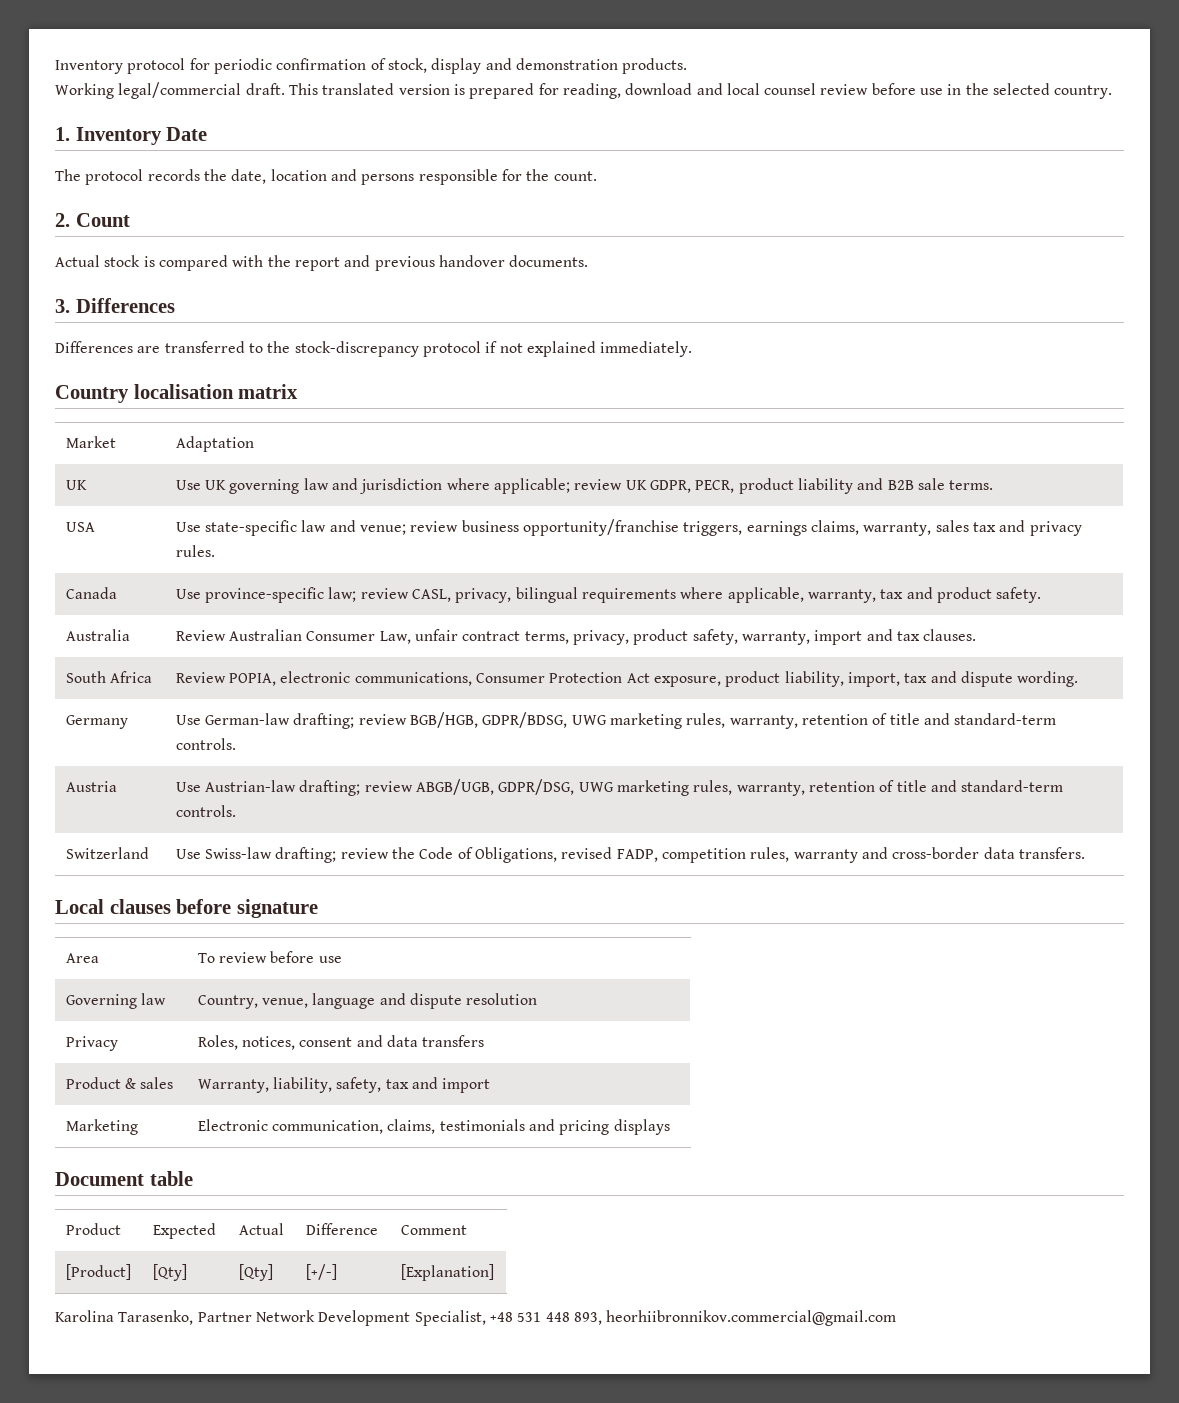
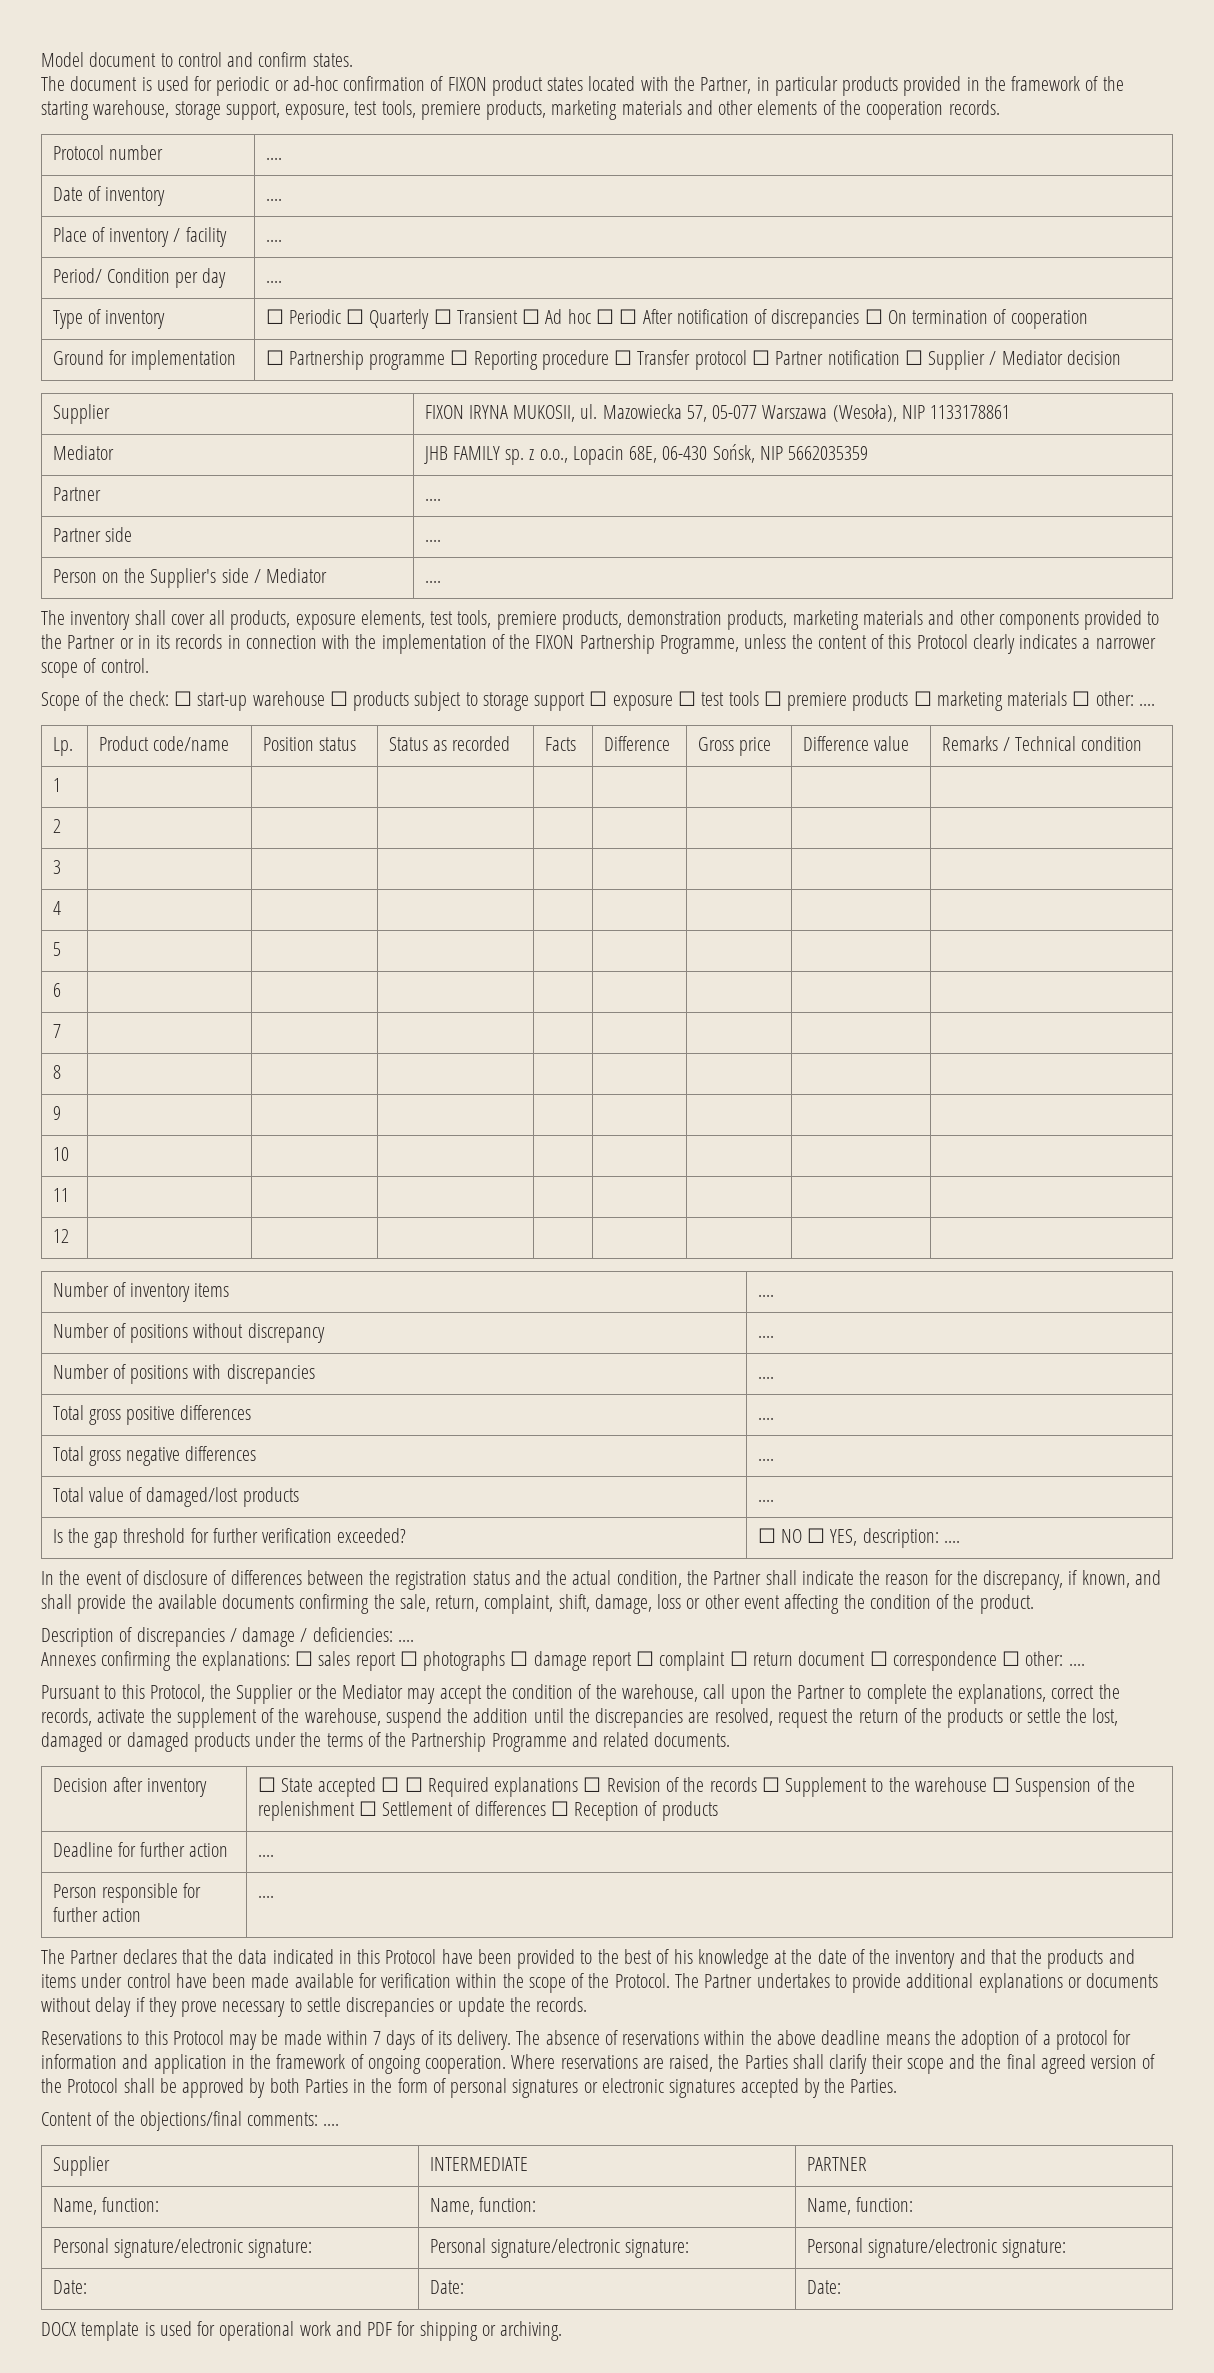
[55,58,688,74] [55,82,1113,99] [55,127,208,145] [55,169,597,185] [55,213,130,227] [55,255,589,271] [55,298,175,313] [55,341,693,357] [55,384,299,403] [65,436,116,448] [175,436,254,452] [65,480,87,490] [175,478,994,494] [65,522,95,532] [175,519,1082,536] [175,545,215,557] [65,587,117,599] [175,587,1042,603] [65,629,130,641] [175,629,977,645] [65,671,153,683] [175,671,1079,687] [65,715,128,729] [175,712,1057,729] [175,738,236,750] [65,781,117,792] [175,779,1064,796] [175,805,236,817] [65,847,149,859] [175,847,1085,863] [55,899,318,918] [65,953,99,963] [197,951,342,963] [65,993,167,1009] [197,993,538,1009] [65,1036,118,1051] [197,1035,485,1050] [65,1077,174,1089] [197,1077,491,1093] [65,1119,138,1135] [197,1119,670,1135] [55,1171,193,1186] [65,1223,121,1235] [152,1223,216,1239] [238,1223,284,1235] [305,1223,378,1235] [400,1225,467,1235] [65,1264,131,1280] [152,1264,187,1281] [238,1264,273,1281] [305,1264,337,1280] [400,1264,494,1281] [55,1310,897,1326] Inventory protocol for periodic confirmation of stock, display and demonstration products. // Working legal/commercial draft. This translated version is prepared for reading, download and local counsel review before use in the selected country. // 1. Inventory Date // The protocol records the date, location and persons responsible for the count. // 2. Count // Actual stock is compared with the report and previous handover documents. // 3. Differences // Differences are transferred to the stock-discrepancy protocol if not explained immediately. // Country localisation matrix // Market | Adaptation // UK | Use UK governing law and jurisdiction where applicable; review UK GDPR, PECR, product liability and B2B sale terms. // USA | Use state-specific law and venue; review business opportunity/franchise triggers, earnings claims, warranty, sales tax and privacy rules. // Canada | Use province-specific law; review CASL, privacy, bilingual requirements where applicable, warranty, tax and product safety. // Australia | Review Australian Consumer Law, unfair contract terms, privacy, product safety, warranty, import and tax clauses. // South Africa | Review POPIA, electronic communications, Consumer Protection Act exposure, product liability, import, tax and dispute wording. // Germany | Use German-law drafting; review BGB/HGB, GDPR/BDSG, UWG marketing rules, warranty, retention of title and standard-term controls. // Austria | Use Austrian-law drafting; review ABGB/UGB, GDPR/DSG, UWG marketing rules, warranty, retention of title and standard-term controls. // Switzerland | Use Swiss-law drafting; review the Code of Obligations, revised FADP, competition rules, warranty and cross-border data transfers. // Local clauses before signature // Area | To review before use // Governing law | Country, venue, language and dispute resolution // Privacy | Roles, notices, consent and data transfers // Product & sales | Warranty, liability, safety, tax and import // Marketing | Electronic communication, claims, testimonials and pricing displays // Document table // Product | Expected | Actual | Difference | Comment // [Product] | [Qty] | [Qty] | [+/-] | [Explanation] // Karolina Tarasenko, Partner Network Development Specialist, +48 531 448 893, heorhiibronnikov.commercial@gmail.com -> [41,52,353,67] [41,76,1124,96] [41,100,1000,120] [52,145,163,160] [265,157,282,160] [52,186,166,206] [265,198,282,201] [52,227,227,247] [265,239,282,242] [52,268,227,288] [265,280,282,283] [52,309,166,329] [265,309,1088,329] [52,350,237,370] [265,350,1121,370] [52,404,110,424] [424,404,1011,422] [52,445,114,460] [423,444,869,465] [52,487,101,501] [424,498,441,501] [52,527,132,542] [424,539,441,542] [52,568,328,588] [424,580,441,583] [41,610,1160,630] [41,634,1156,654] [41,658,149,678] [41,691,1155,711] [52,737,73,756] [98,736,229,751] [262,737,356,751] [388,736,511,751] [544,737,576,751] [603,736,670,751] [697,737,771,756] [802,736,909,751] [941,736,1143,751] [52,778,61,792] [52,819,61,833] [52,860,61,874] [52,901,61,915] [52,942,61,956] [52,983,61,997] [52,1024,61,1038] [52,1065,61,1079] [52,1106,61,1120] [52,1147,69,1161] [52,1188,69,1202] [52,1229,69,1243] [52,1282,230,1302] [757,1294,774,1297] [52,1323,325,1343] [757,1335,774,1338] [52,1364,315,1384] [757,1376,774,1379] [52,1405,252,1425] [757,1417,774,1420] [52,1446,257,1466] [757,1458,774,1461] [52,1487,299,1507] [757,1499,774,1502] [52,1528,407,1548] [757,1528,960,1548] [41,1570,1161,1590] [41,1594,1034,1614] [41,1627,414,1647] [41,1651,1085,1671] [41,1684,1120,1704] [41,1708,1119,1728] [41,1732,731,1752] [52,1777,208,1797] [257,1777,1135,1797] [257,1801,718,1821] [52,1842,229,1857] [257,1854,274,1857] [52,1883,202,1903] [52,1907,141,1922] [257,1895,274,1898] [41,1949,1135,1969] [41,1973,1159,1993] [41,1997,588,2017] [41,2030,1132,2050] [41,2054,1156,2074] [41,2078,898,2098] [41,2111,340,2131] [52,2156,110,2176] [429,2157,528,2171] [806,2157,867,2171] [52,2197,159,2215] [429,2197,536,2215] [806,2197,913,2215] [52,2238,313,2258] [429,2238,690,2258] [806,2238,1067,2258] [52,2280,87,2294] [429,2280,464,2294] [806,2280,841,2294] [41,2321,563,2341] Model document to control and confirm states. // The document is used for periodic or ad-hoc confirmation of FIXON product states located with the Partner, in particular products provided in the framework of the starting warehouse, storage support, exposure, test tools, premiere products, marketing materials and other elements of the cooperation records. // Protocol number | .... // Date of inventory | .... // Place of inventory / facility | .... // Period/ Condition per day | .... // Type of inventory | ☐ Periodic ☐ Quarterly ☐ Transient ☐ Ad hoc ☐ ☐ After notification of discrepancies ☐ On termination of cooperation // Ground for implementation | ☐ Partnership programme ☐ Reporting procedure ☐ Transfer protocol ☐ Partner notification ☐ Supplier / Mediator decision // Supplier | FIXON IRYNA MUKOSII, ul. Mazowiecka 57, 05-077 Warszawa (Wesoła), NIP 1133178861 // Mediator | JHB FAMILY sp. z o.o., Lopacin 68E, 06-430 Sońsk, NIP 5662035359 // Partner | .... // Partner side | .... // Person on the Supplier's side / Mediator | .... // The inventory shall cover all products, exposure elements, test tools, premiere products, demonstration products, marketing materials and other components provided to the Partner or in its records in connection with the implementation of the FIXON Partnership Programme, unless the content of this Protocol clearly indicates a narrower scope of control. // Scope of the check: ☐ start-up warehouse ☐ products subject to storage support ☐ exposure ☐ test tools ☐ premiere products ☐ marketing materials ☐ other: .... // Lp. | Product code/name | Position status | Status as recorded | Facts | Difference | Gross price | Difference value | Remarks / Technical condition // 1 | | | | | | | | // 2 | | | | | | | | // 3 | | | | | | | | // 4 | | | | | | | | // 5 | | | | | | | | // 6 | | | | | | | | // 7 | | | | | | | | // 8 | | | | | | | | // 9 | | | | | | | | // 10 | | | | | | | | // 11 | | | | | | | | // 12 | | | | | | | | // Number of inventory items | .... // Number of positions without discrepancy | .... // Number of positions with discrepancies | .... // Total gross positive differences | .... // Total gross negative differences | .... // Total value of damaged/lost products | .... // Is the gap threshold for further verification exceeded? | ☐ NO ☐ YES, description: .... // In the event of disclosure of differences between the registration status and the actual condition, the Partner shall indicate the reason for the discrepancy, if known, and shall provide the available documents confirming the sale, return, complaint, shift, damage, loss or other event affecting the condition of the product. // Description of discrepancies / damage / deficiencies: .... // Annexes confirming the explanations: ☐ sales report ☐ photographs ☐ damage report ☐ complaint ☐ return document ☐ correspondence ☐ other: .... // Pursuant to this Protocol, the Supplier or the Mediator may accept the condition of the warehouse, call upon the Partner to complete the explanations, correct the records, activate the supplement of the warehouse, suspend the addition until the discrepancies are resolved, request the return of the products or settle the lost, damaged or damaged products under the terms of the Partnership Programme and related documents. // Decision after inventory | ☐ State accepted ☐ ☐ Required explanations ☐ Revision of the records ☐ Supplement to the warehouse ☐ Suspension of the replenishment ☐ Settlement of differences ☐ Reception of products // Deadline for further action | .... // Person responsible for further action | .... // The Partner declares that the data indicated in this Protocol have been provided to the best of his knowledge at the date of the inventory and that the products and items under control have been made available for verification within the scope of the Protocol. The Partner undertakes to provide additional explanations or documents without delay if they prove necessary to settle discrepancies or update the records. // Reservations to this Protocol may be made within 7 days of its delivery. The absence of reservations within the above deadline means the adoption of a protocol for information and application in the framework of ongoing cooperation. Where reservations are raised, the Parties shall clarify their scope and the final agreed version of the Protocol shall be approved by both Parties in the form of personal signatures or electronic signatures accepted by the Parties. // Content of the objections/final comments: .... // Supplier | INTERMEDIATE | PARTNER // Name, function: | Name, function: | Name, function: // Personal signature/electronic signature: | Personal signature/electronic signature: | Personal signature/electronic signature: // Date: | Date: | Date: // DOCX template is used for operational work and PDF for shipping or archiving.

